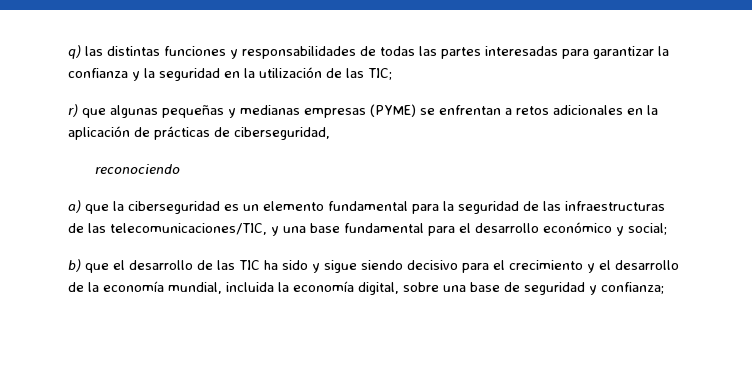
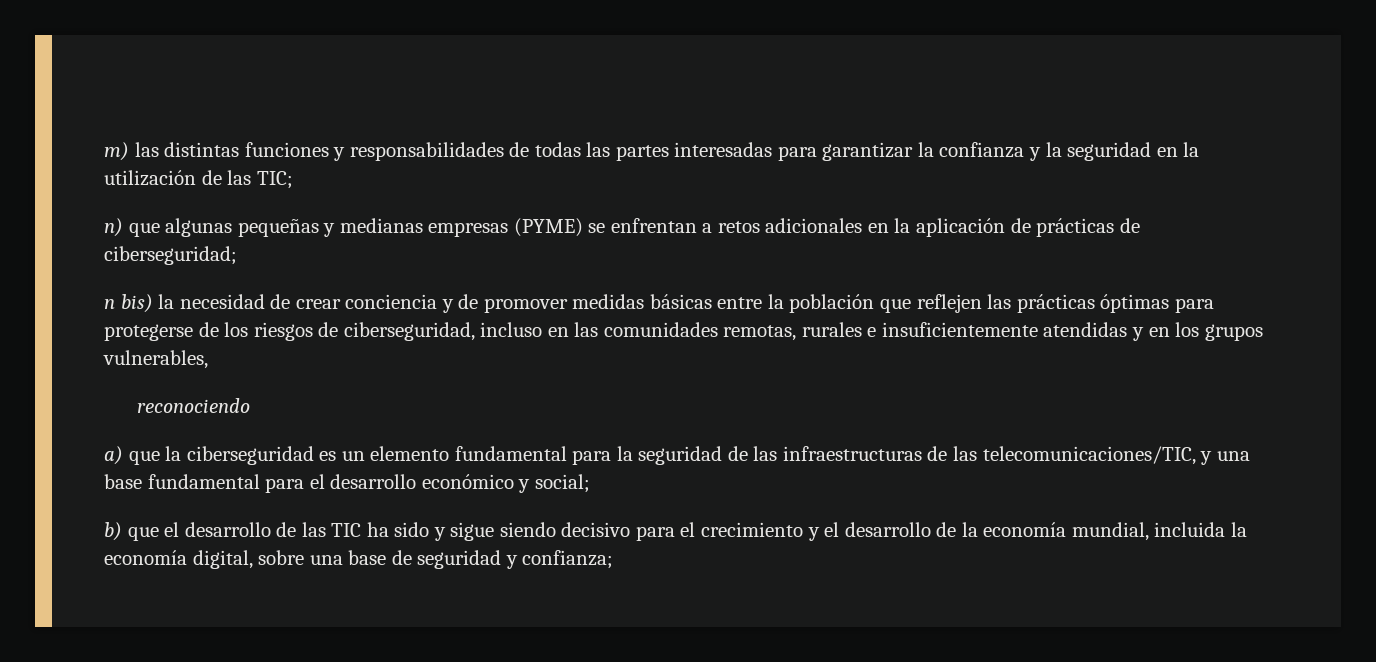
[68,45,81,59] q) -> [104,142,129,161] m)
[68,104,78,117] r) -> [104,218,123,237] n)
[234,127,330,140] ciberseguridad, -> [104,246,237,265] [104,294,1214,313] [104,322,1263,341] [103,350,208,369] ciberseguridad; // n bis) la necesidad de crear conciencia y de promover medidas básicas entre la población que reflejen las prácticas óptimas para protegerse de los riesgos de ciberseguridad, incluso en las comunidades remotas, rurales e insuficientemente atendidas y en los grupos vulnerables,

